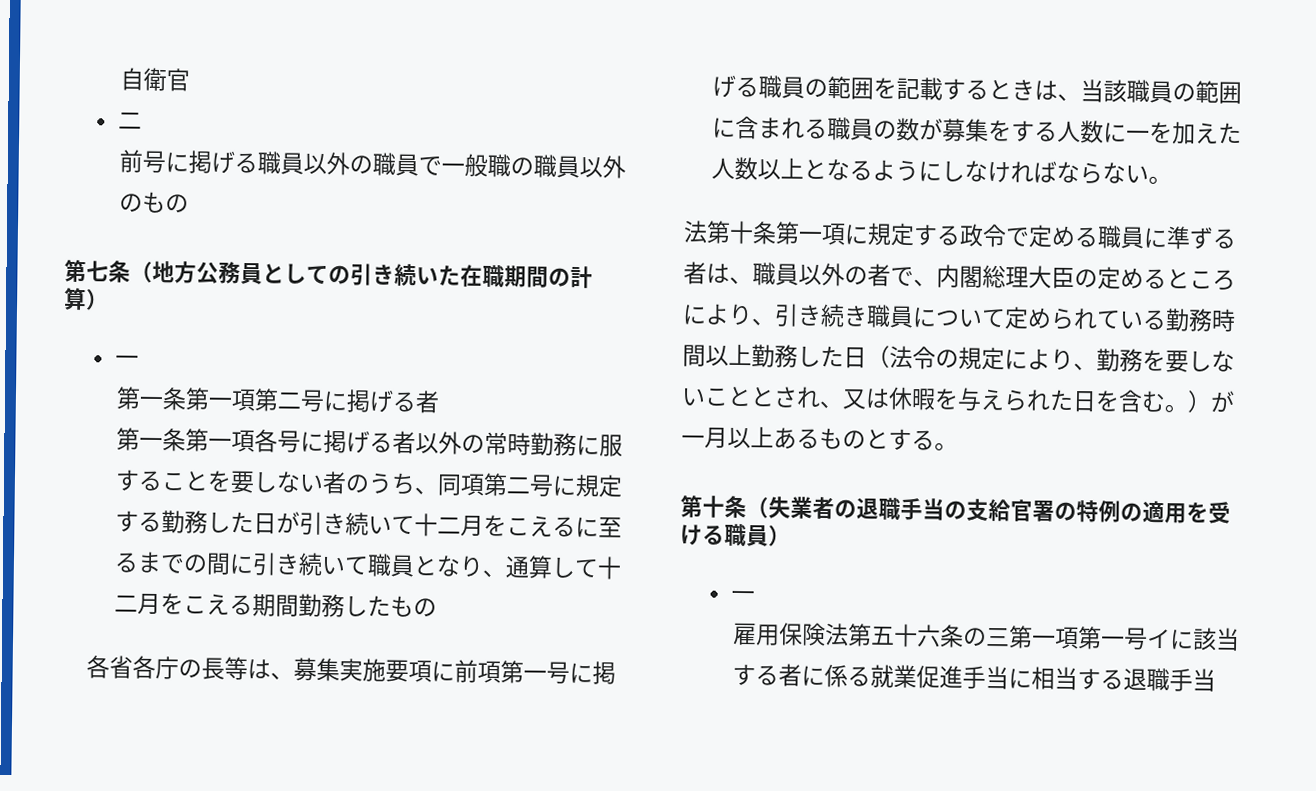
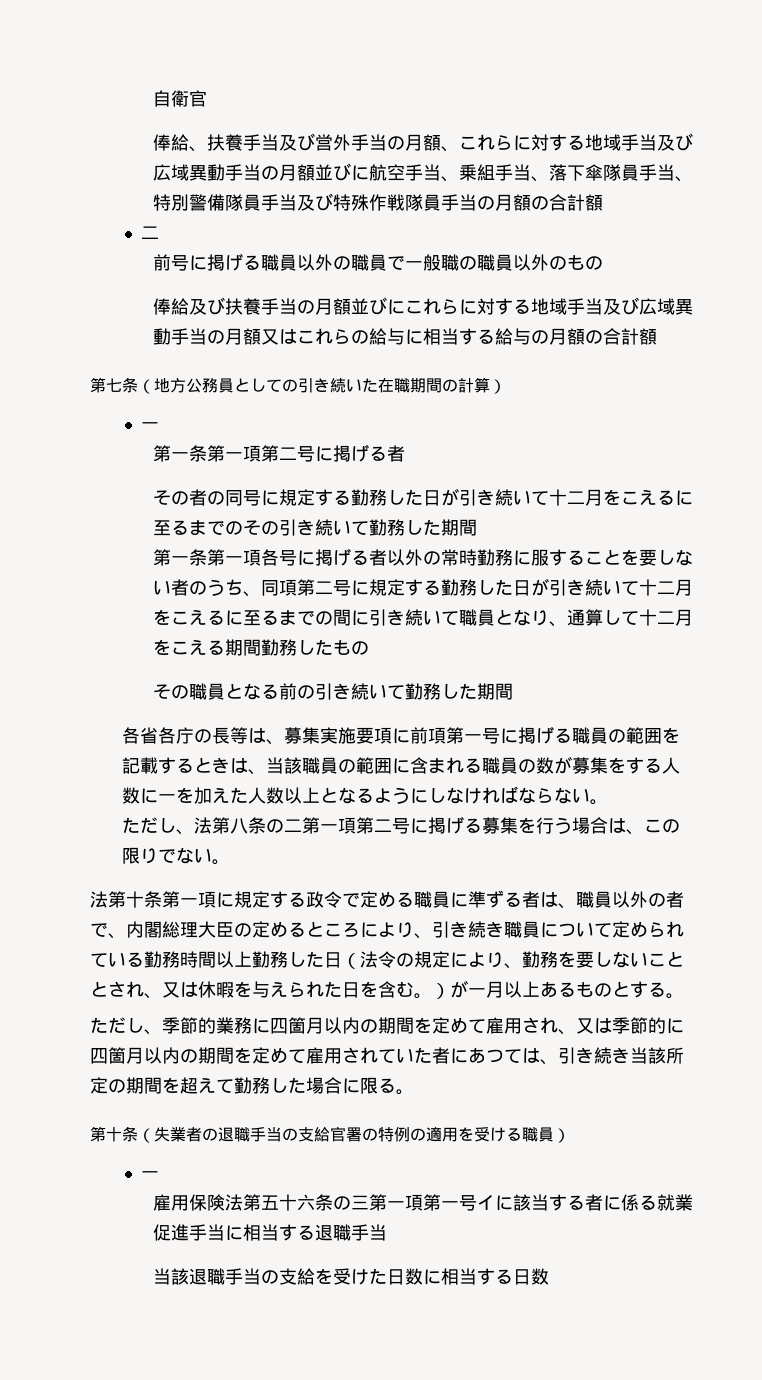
(190, 80) none -> [153,133,694,152] [153,163,694,182] [153,193,604,211] // 俸給、扶養手当及び営外手当の月額、これらに対する地域手当及び広域異動手当の月額並びに航空手当、乗組手当、落下傘隊員手当、特別警備隊員手当及び特殊作戦隊員手当の月額の合計額
(189, 204) none -> [153,297,694,315] [153,328,658,345] // 俸給及び扶養手当の月額並びにこれらに対する地域手当及び広域異動手当の月額又はこれらの給与に相当する給与の月額の合計額
(440, 402) none -> [153,488,694,506] [153,519,478,536] // その者の同号に規定する勤務した日が引き続いて十二月をこえるに至るまでのその引き続いて勤務した期間
(437, 608) none -> [153,683,514,700] // その職員となる前の引き続いて勤務した期間
(1172, 180) none -> [121,816,680,835] [121,847,230,865] // ただし、法第八条の二第一項第二号に掲げる募集を行う場合は、この限りでない。
(958, 446) none -> [90,1017,684,1035] [90,1047,684,1065] [90,1077,414,1095] // ただし、季節的業務に四箇月以内の期間を定めて雇用され、又は季節的に四箇月以内の期間を定めて雇用されていた者にあつては、引き続き当該所定の期間を超えて勤務した場合に限る。
(1216, 680) none -> [153,1268,550,1285] // 当該退職手当の支給を受けた日数に相当する日数

